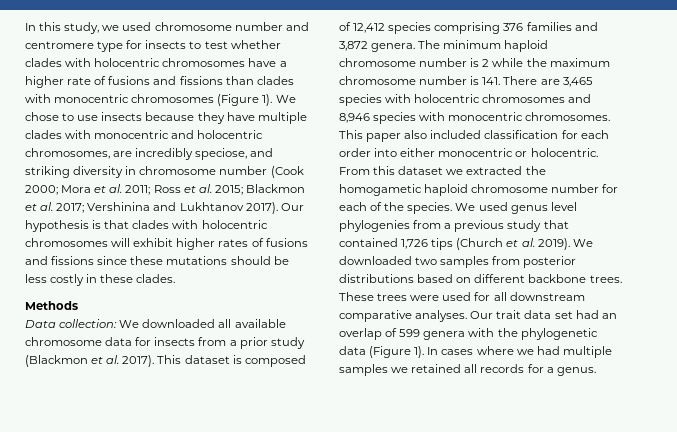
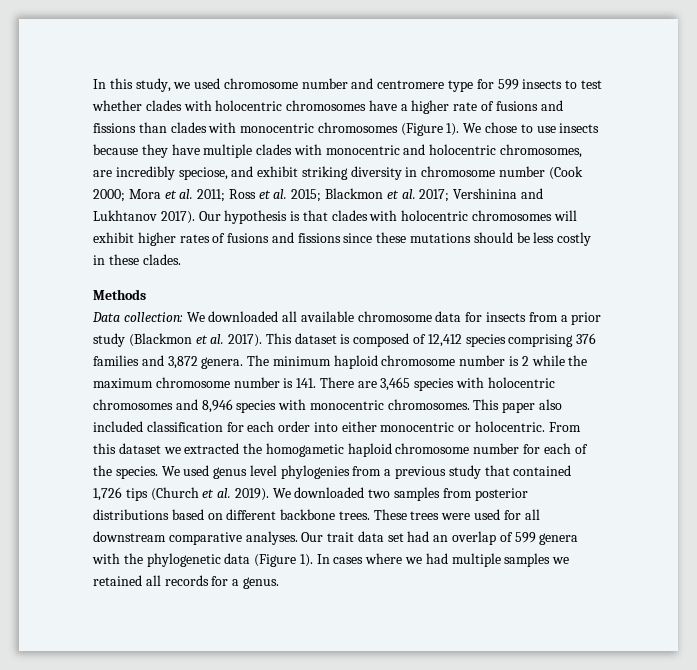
(143, 44) none -> [497,79,519,90] 599
(274, 152) none -> [257,166,299,177] exhibit

